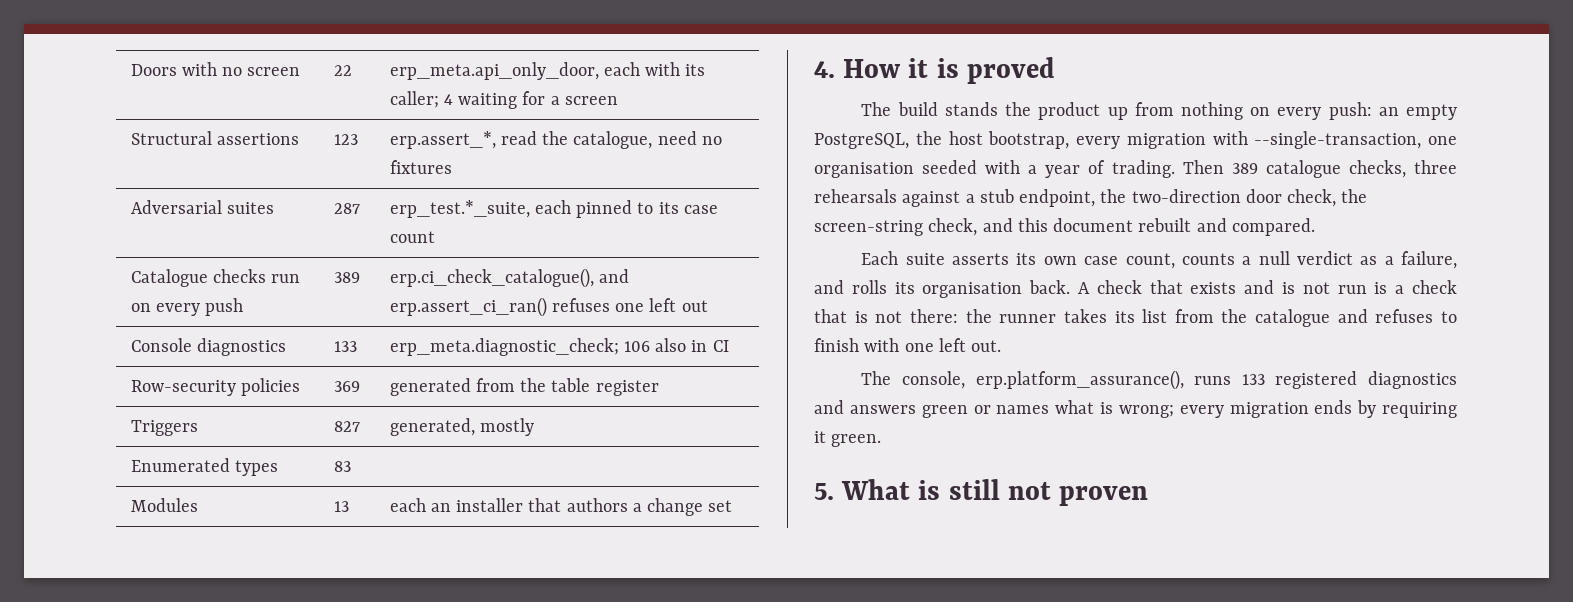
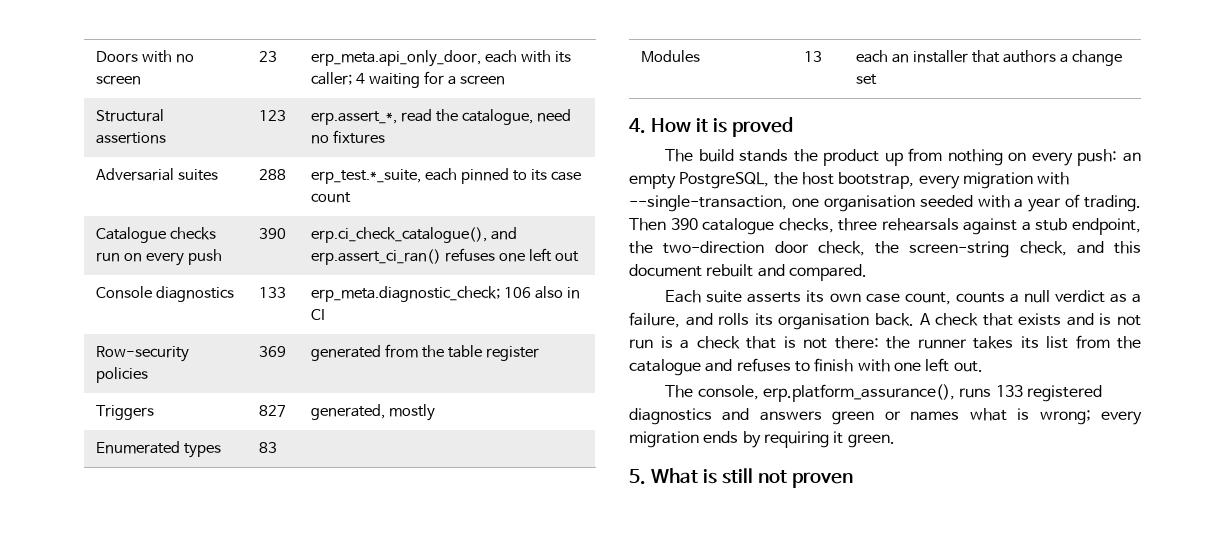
[333,65,352,76] 22 -> [259,51,278,62] 23
[333,203,360,214] 287 -> [259,169,287,180] 288
[333,272,360,283] 389 -> [259,228,287,239] 390
[1231,163,1258,174] 389 -> [670,218,698,230] 390

